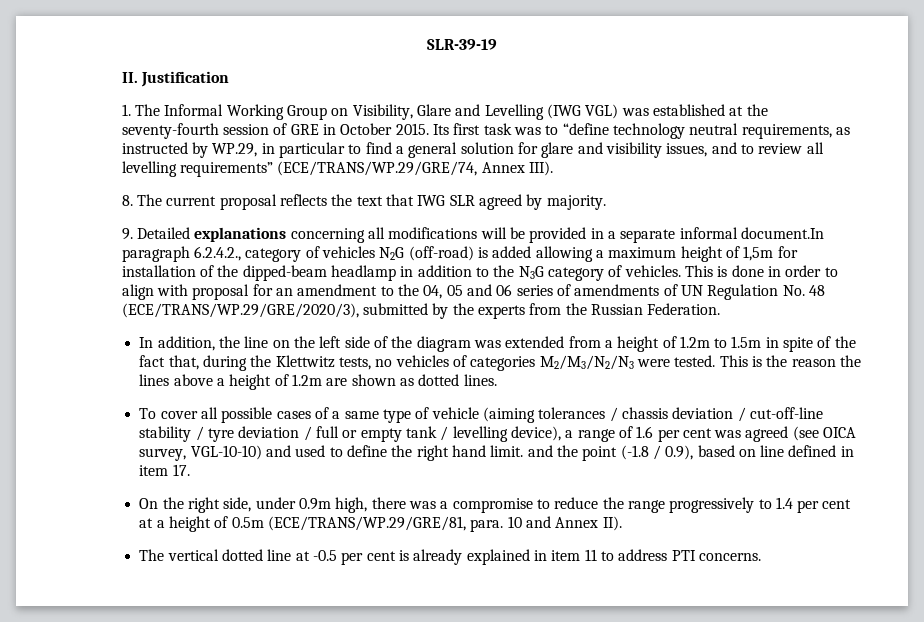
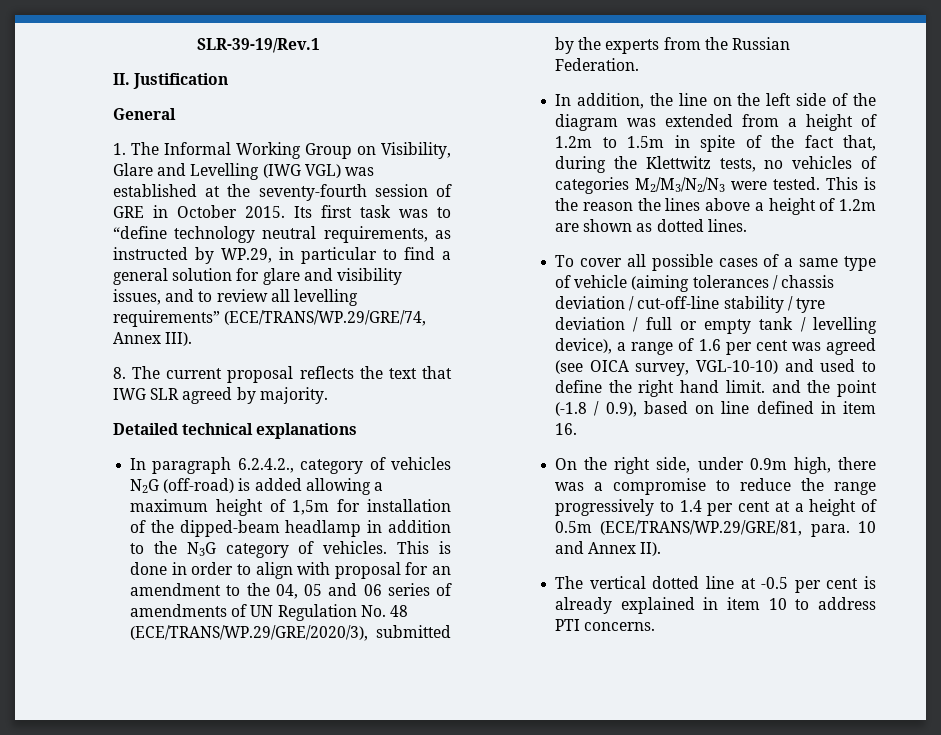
[427,39,497,50] SLR-39-19 -> [196,38,320,53] SLR-39-19/Rev.1
(230, 79) none -> [112,108,176,120] // General
[121,227,191,240] 9. Detailed -> [112,423,254,435] Detailed technical
[290,227,824,243] concerning all modifications will be provided in a separate informal document.In -> [130,458,147,470] // In
[172,464,190,476] 17. -> [555,423,578,435] 16.
[584,549,597,561] 11 -> [768,598,787,610] 10

